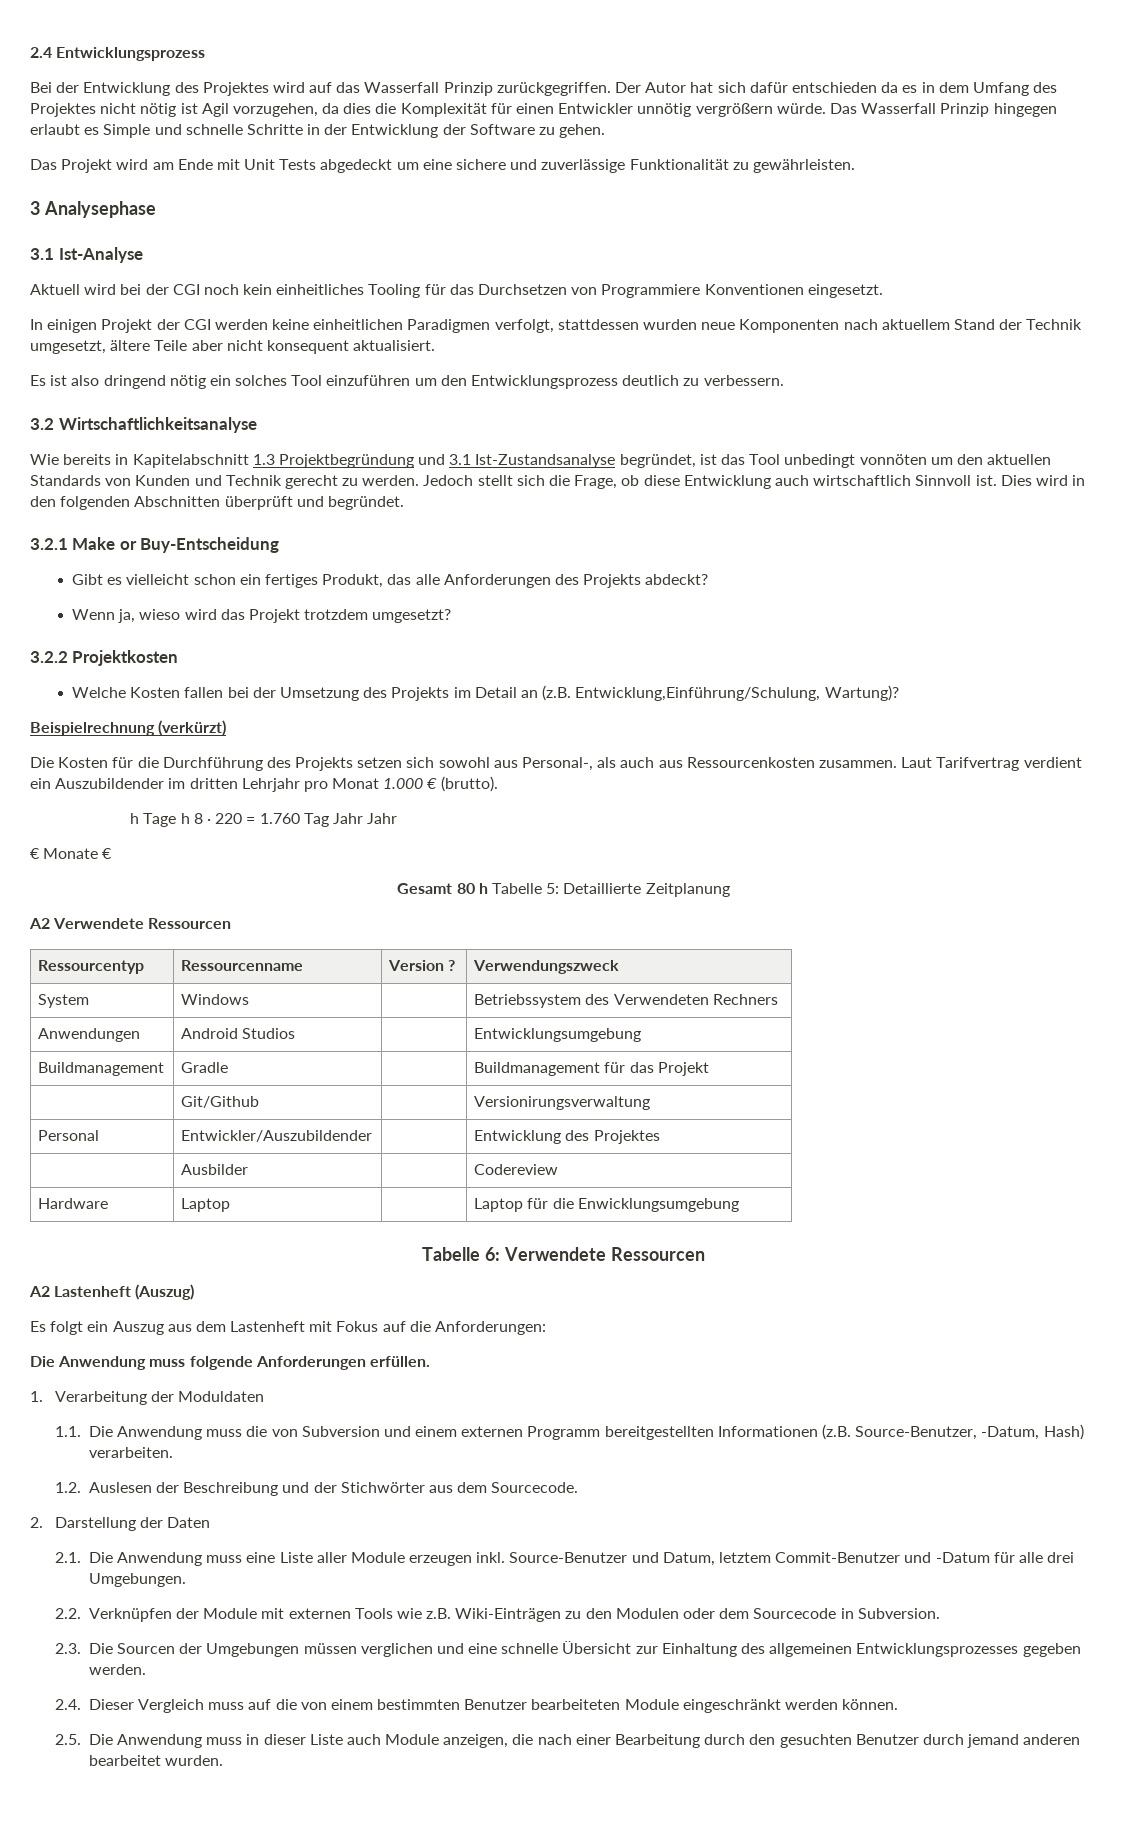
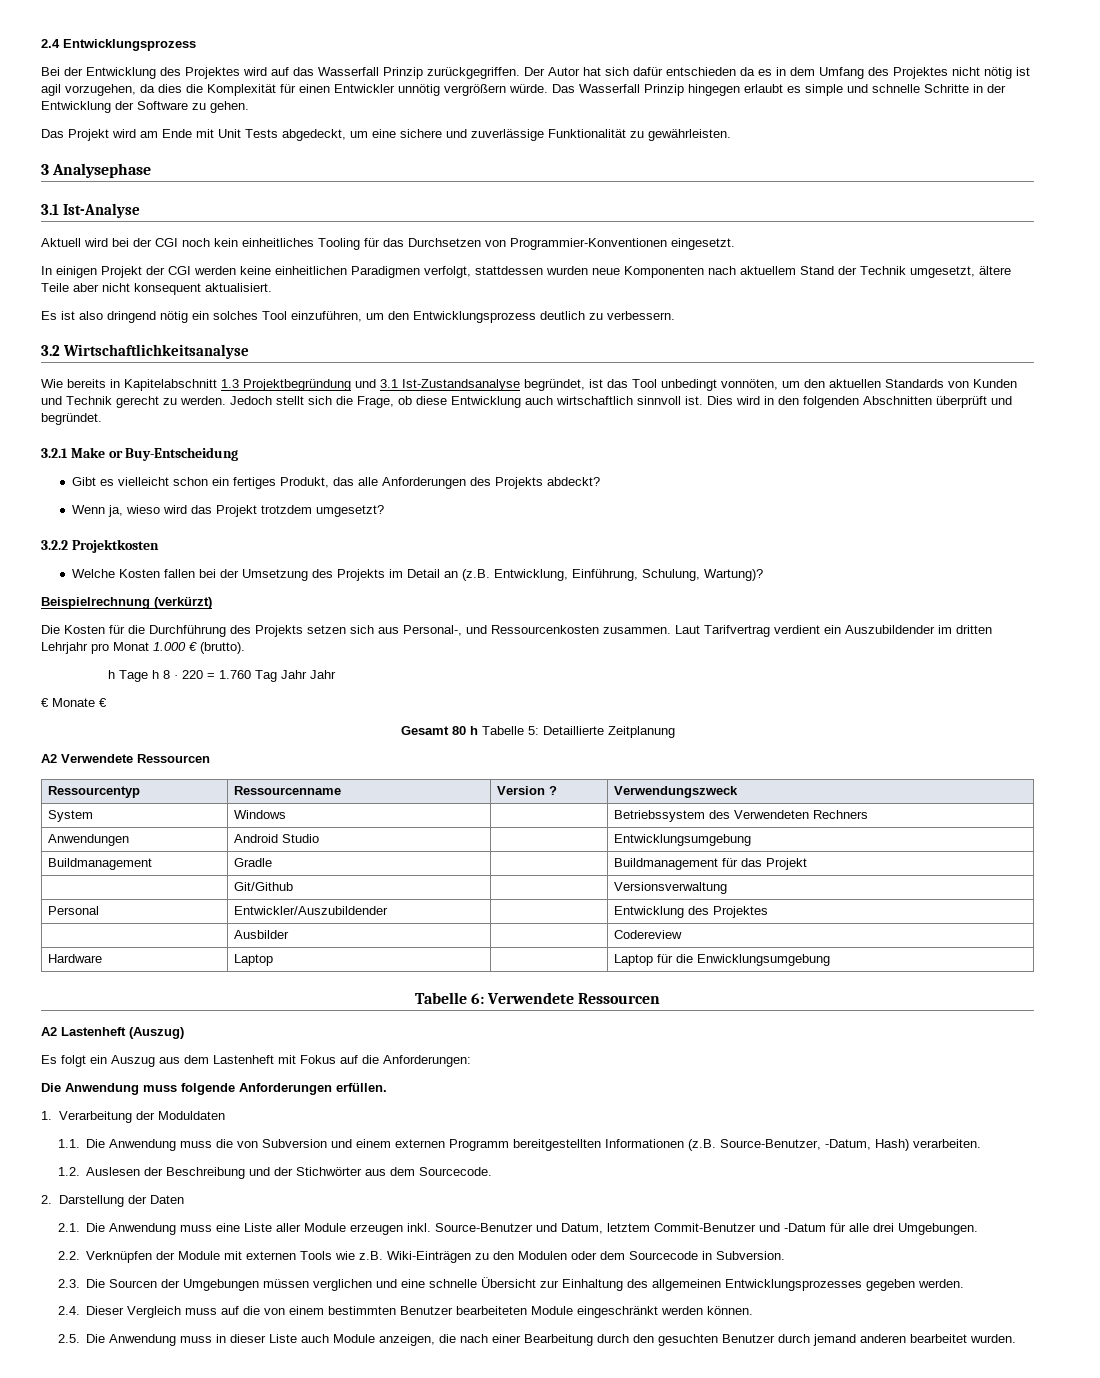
[201,103,229,117] Agil -> [41,84,61,96] agil
[103,124,151,138] Simple -> [805,84,843,96] simple
[320,159,393,173] abgedeckt -> [282,129,346,141] abgedeckt,
[601,284,804,298] Programmiere Konventionen -> [510,238,667,250] Programmier-Konventionen
[326,375,411,386] einzuführen -> [291,311,362,322] einzuführen,
[859,454,927,465] vonnöten -> [721,379,778,390] vonnöten,
[915,475,972,486] Sinnvoll -> [637,396,681,405] sinnvoll
[575,687,821,701] Entwicklung,Einführung/Schulung, -> [494,569,701,581] Entwicklung, Einführung, Schulung,
[438,757,490,768] sowohl -> (374, 629) none
[597,757,683,768] als auch aus -> [466,625,487,634] und
[242,1028,296,1039] Studios -> [281,834,319,843] Studio
[474,1096,651,1110] Versionirungsverwaltung -> [613,882,727,894] Versionsverwaltung

